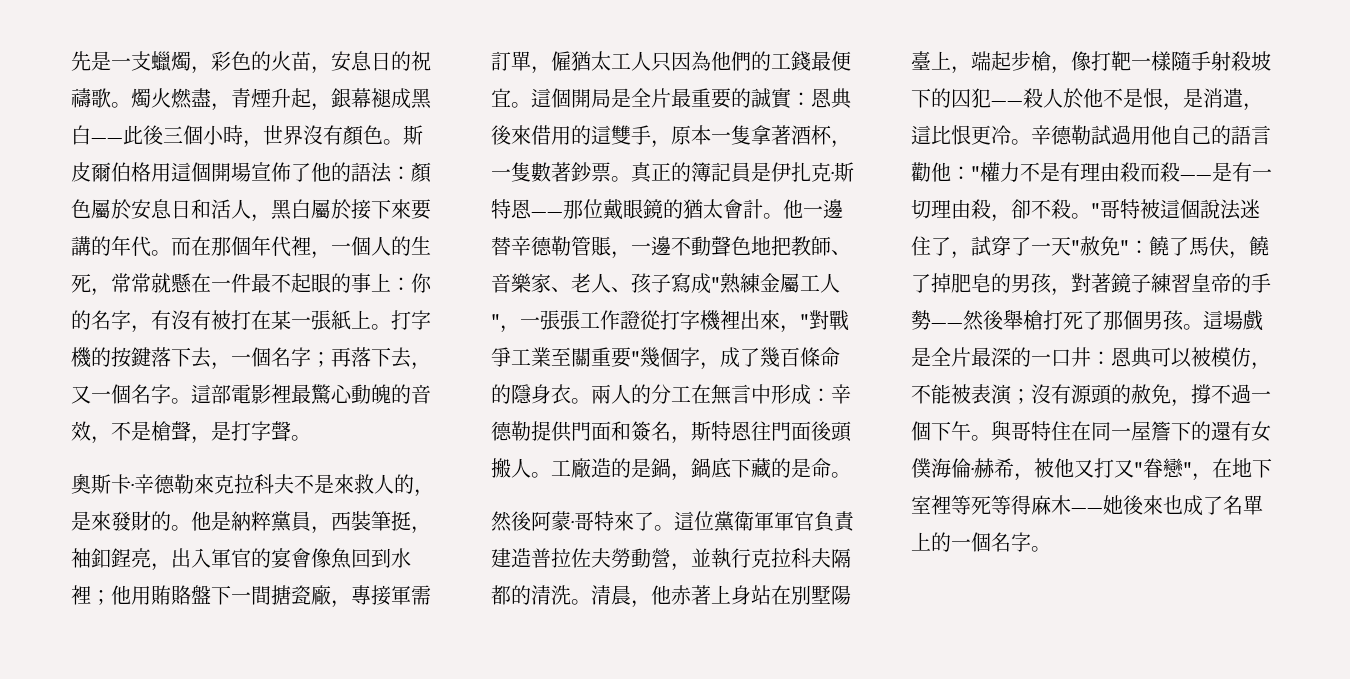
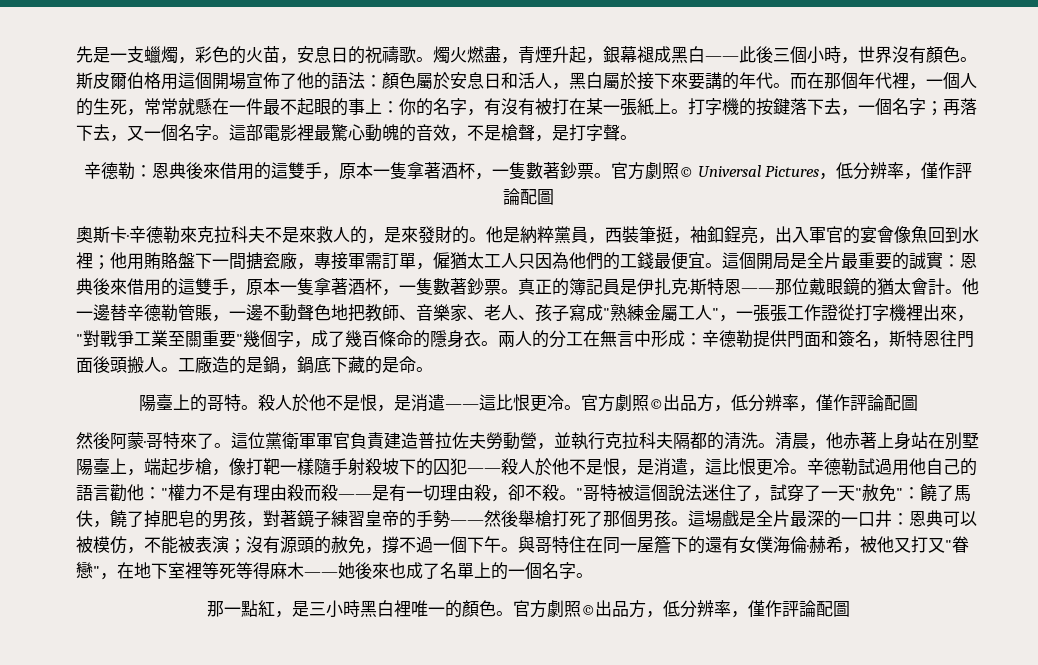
(311, 438) none -> [83,162,973,180] [502,188,554,205] // 辛德勒：恩典後來借用的這雙手，原本一隻拿著酒杯，一隻數著鈔票。官方劇照© Universal Pictures，低分辨率，僅作評論配圖
(851, 475) none -> [138,394,918,412] // 陽臺上的哥特。殺人於他不是恨，是消遣——這比恨更冷。官方劇照©出品方，低分辨率，僅作評論配圖
(1051, 549) none -> [206,600,850,618] // 那一點紅，是三小時黑白裡唯一的顏色。官方劇照©出品方，低分辨率，僅作評論配圖

